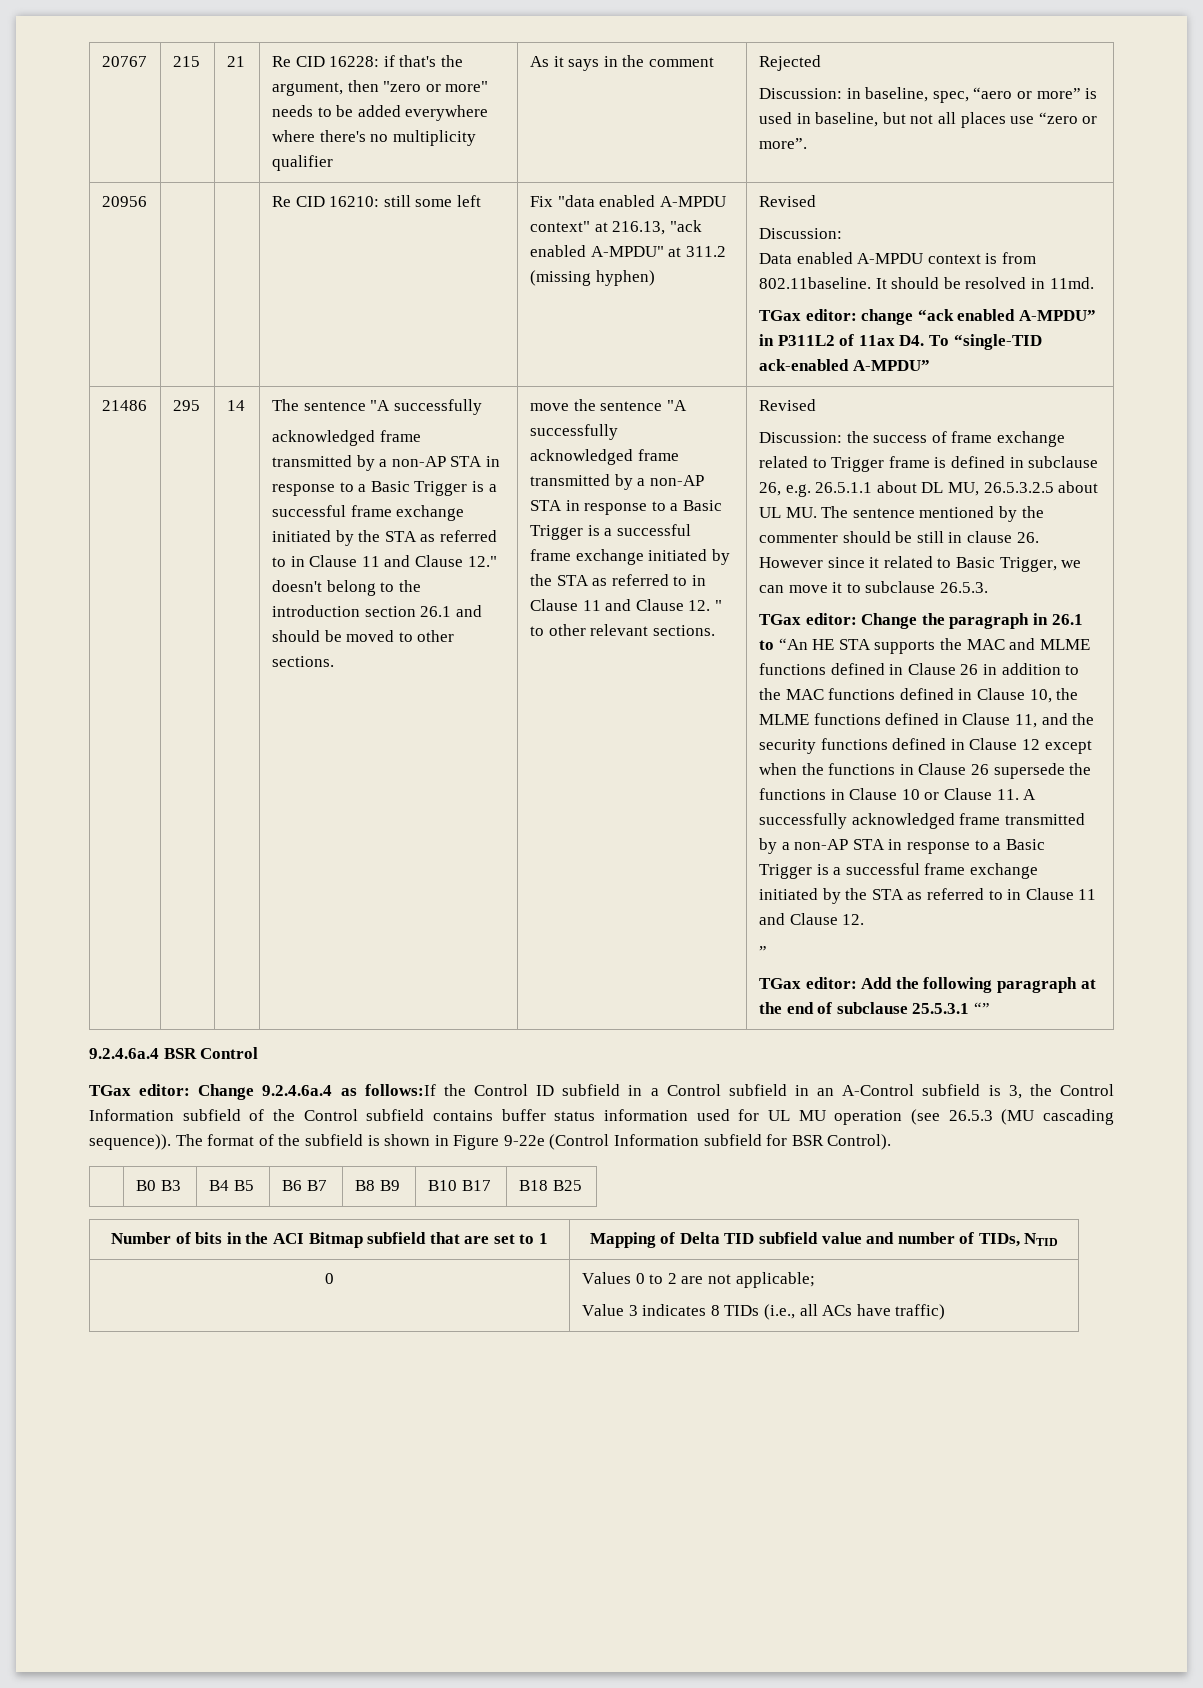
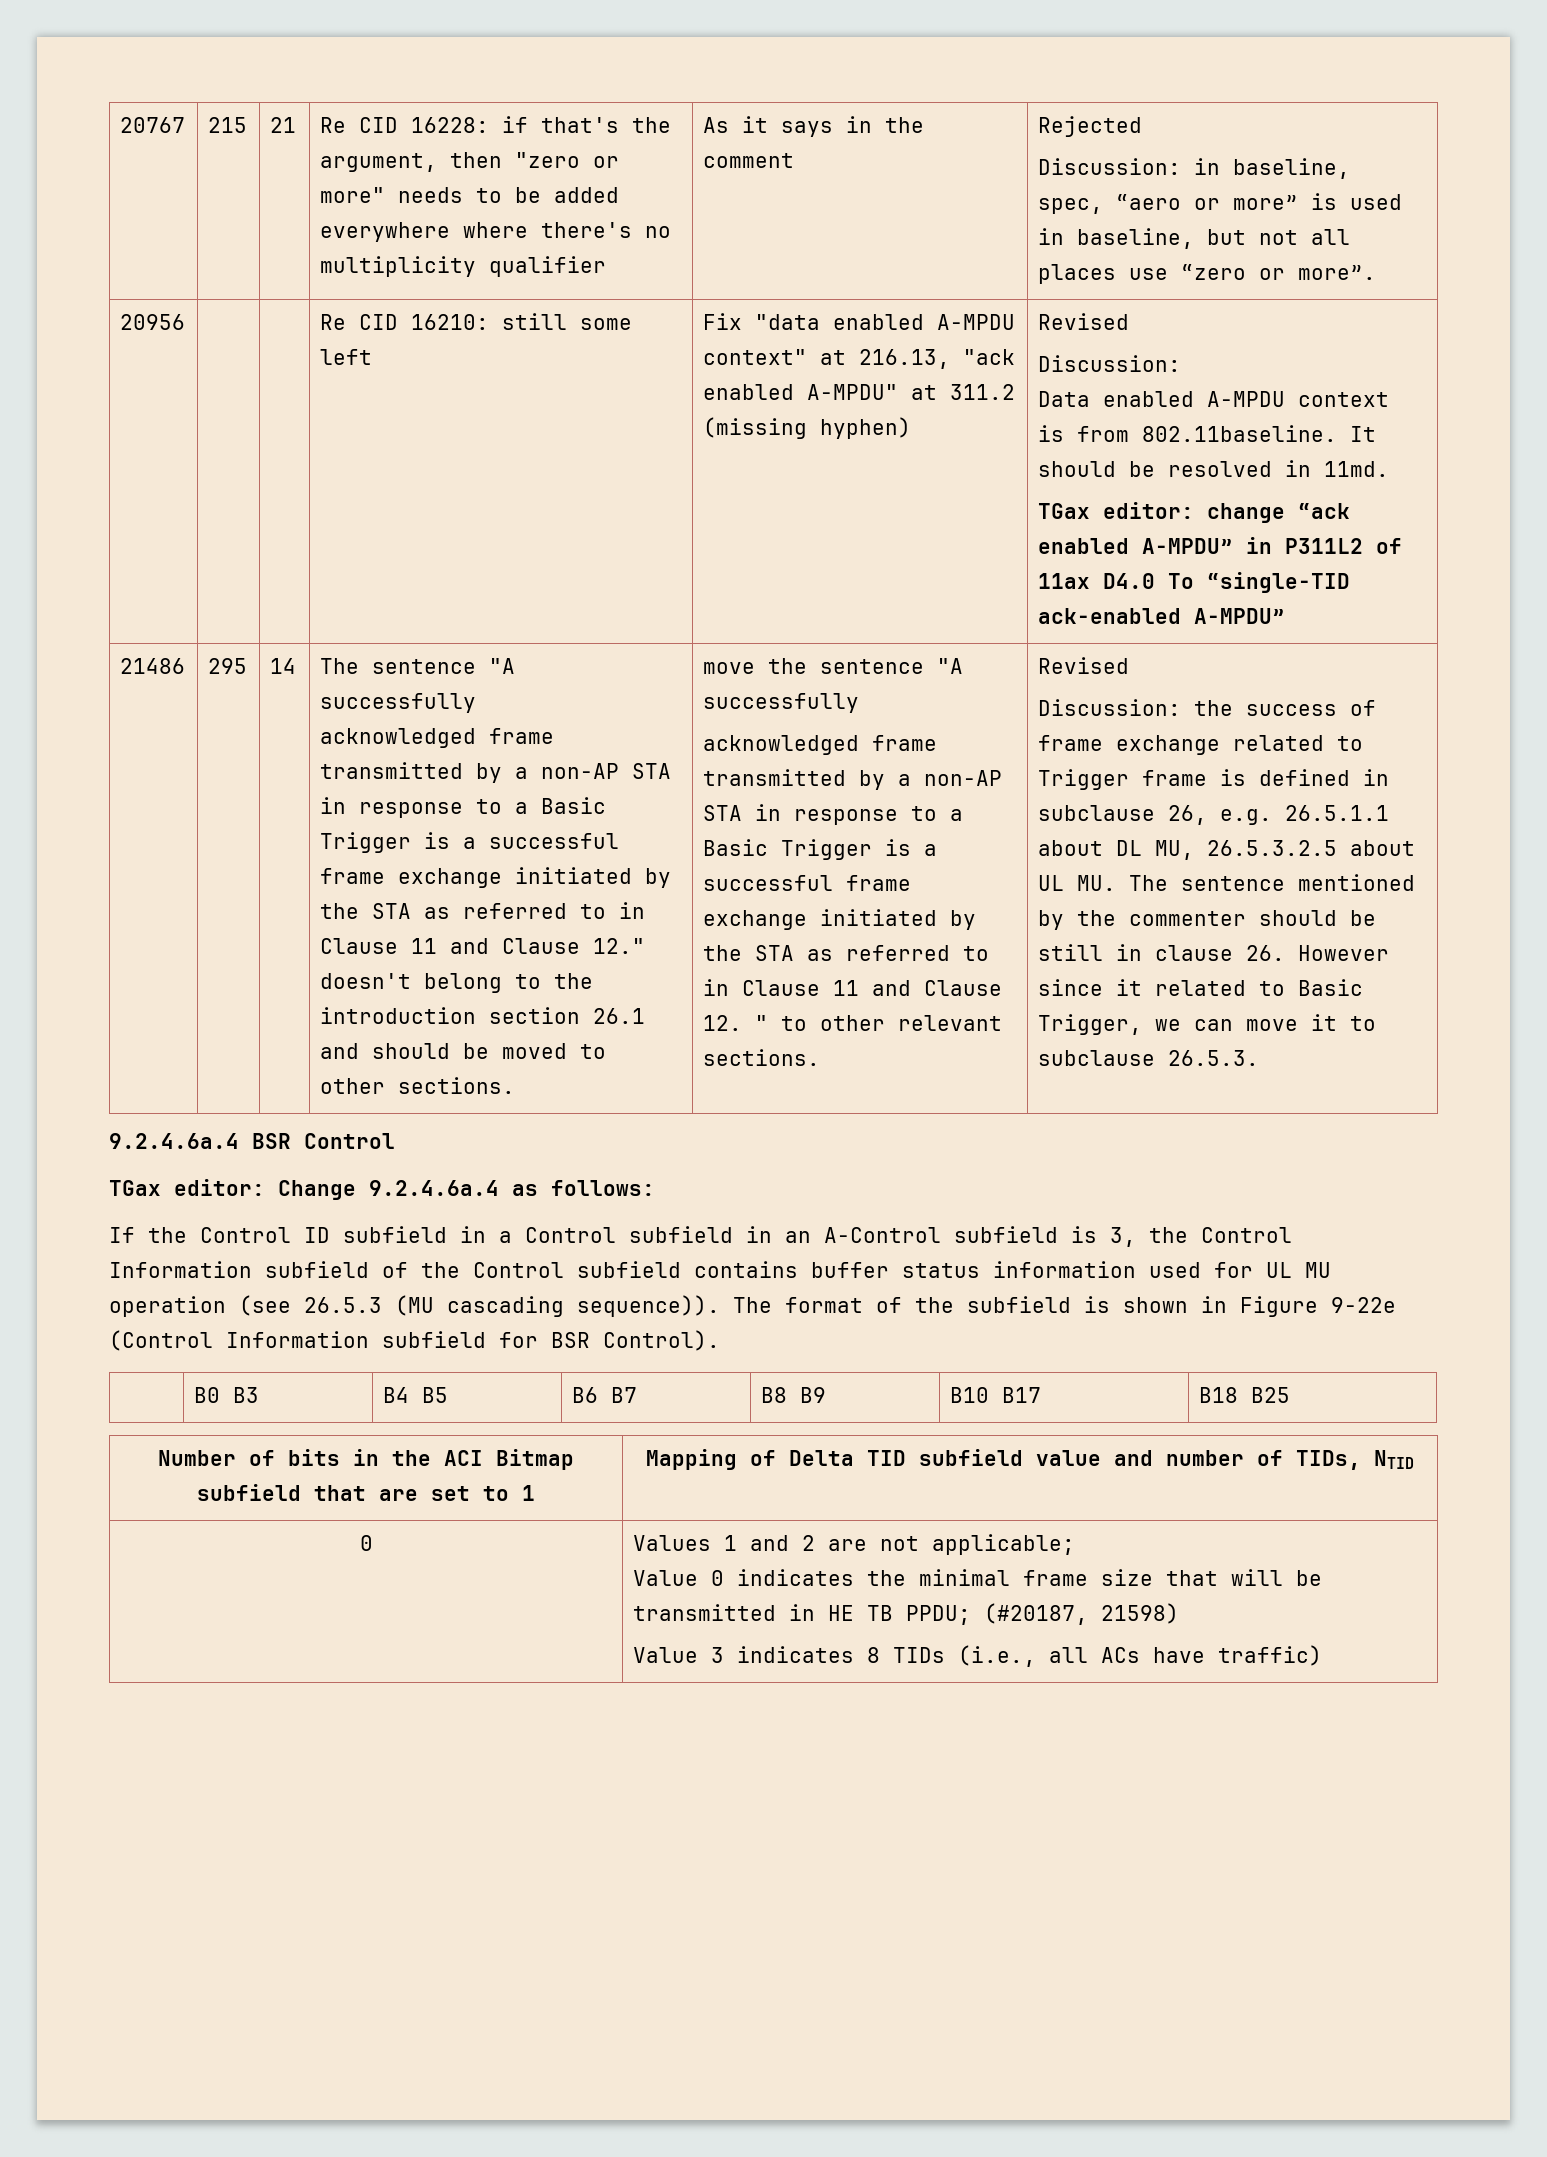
[899,335,925,346] D4. -> [1103,573,1156,589] D4.0
[758,613,1083,629] [758,638,1090,654] [758,663,1080,675] [758,688,1079,703] [758,713,1095,728] [758,738,1092,754] [758,763,1092,779] [758,788,1037,800] [758,813,1085,829] [758,838,1045,854] [758,863,1038,879] [758,888,1097,904] [758,913,865,925] [758,946,767,957] [758,977,1096,993] [758,1002,990,1014] // TGax editor: Change the paragraph in 26.1 to “An HE STA supports the MAC and MLME functions defined in Clause 26 in addition to the MAC functions defined in Clause 10, the MLME functions defined in Clause 11, and the security functions defined in Clause 12 except when the functions in Clause 26 supersede the functions in Clause 10 or Clause 11. A successfully acknowledged frame transmitted by a non-AP STA in response to a Basic Trigger is a successful frame exchange initiated by the STA as referred to in Clause 11 and Clause 12. // ” // TGax editor: Add the following paragraph at the end of subclause 25.5.3.1 “” -> (1260, 1058) none
[364,1084,436,1096] follows:If -> [551,1180,655,1196] [109,1227,135,1243] follows: // If
[635,1273,664,1284] 0 to -> [724,1535,790,1551] 1 and
(815, 1280) none -> [633,1569,1323,1586] [633,1603,1180,1625] // Value 0 indicates the minimal frame size that will be transmitted in HE TB PPDU; (#20187, 21598)

